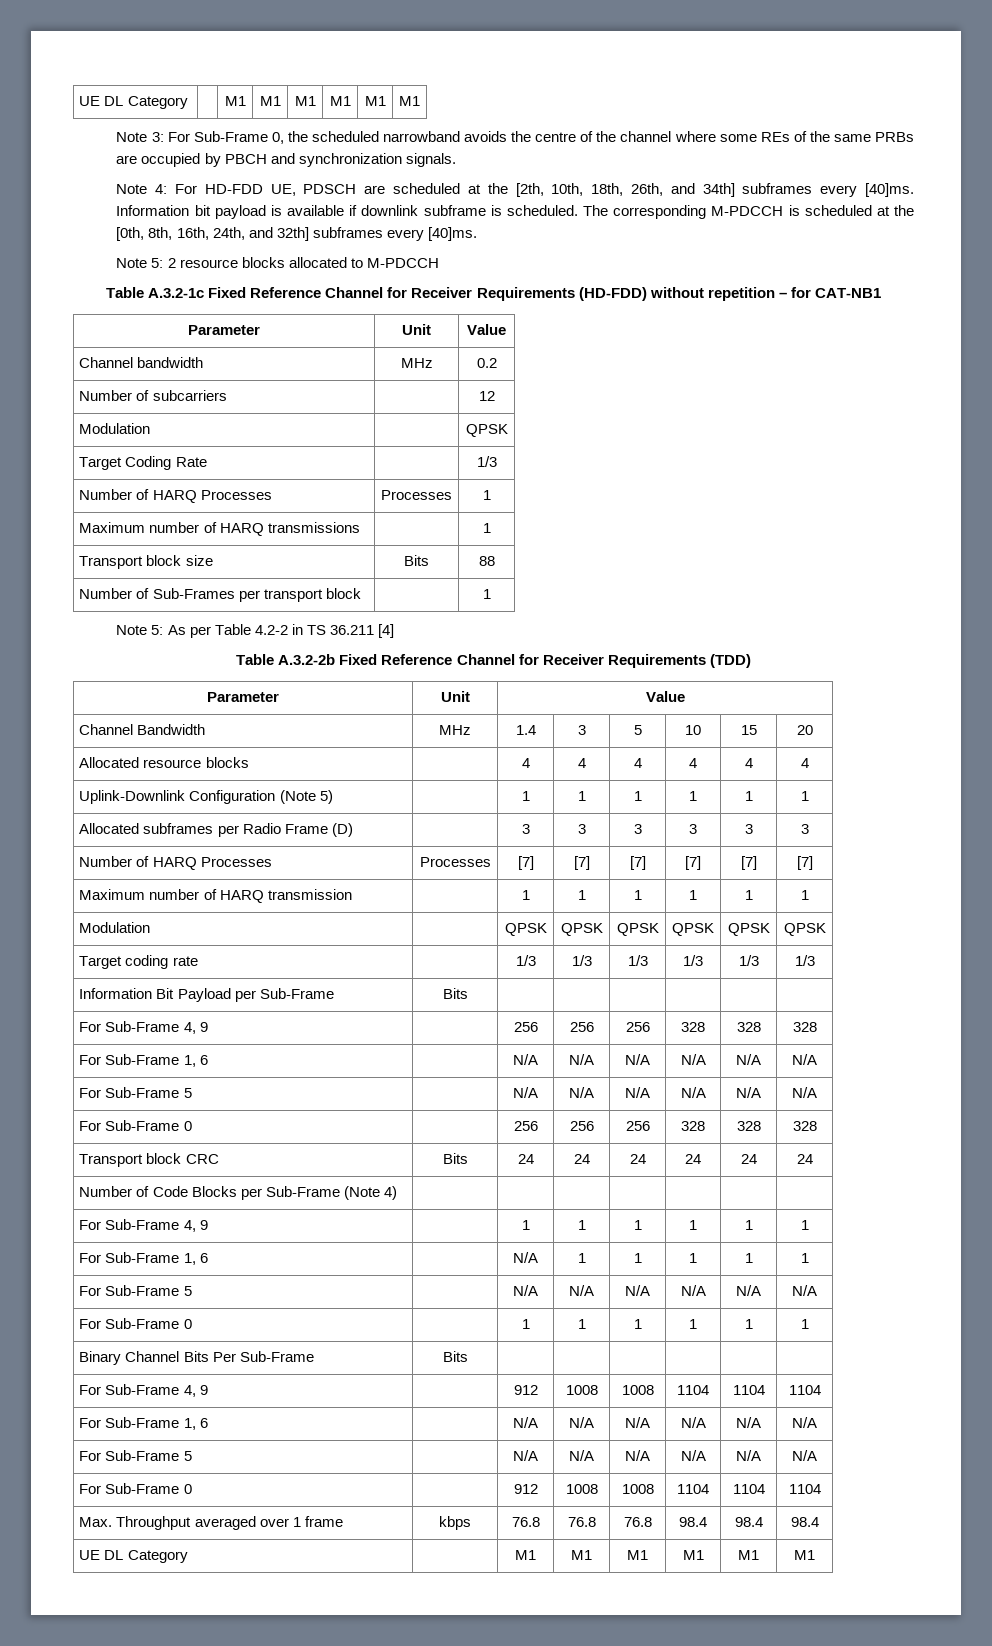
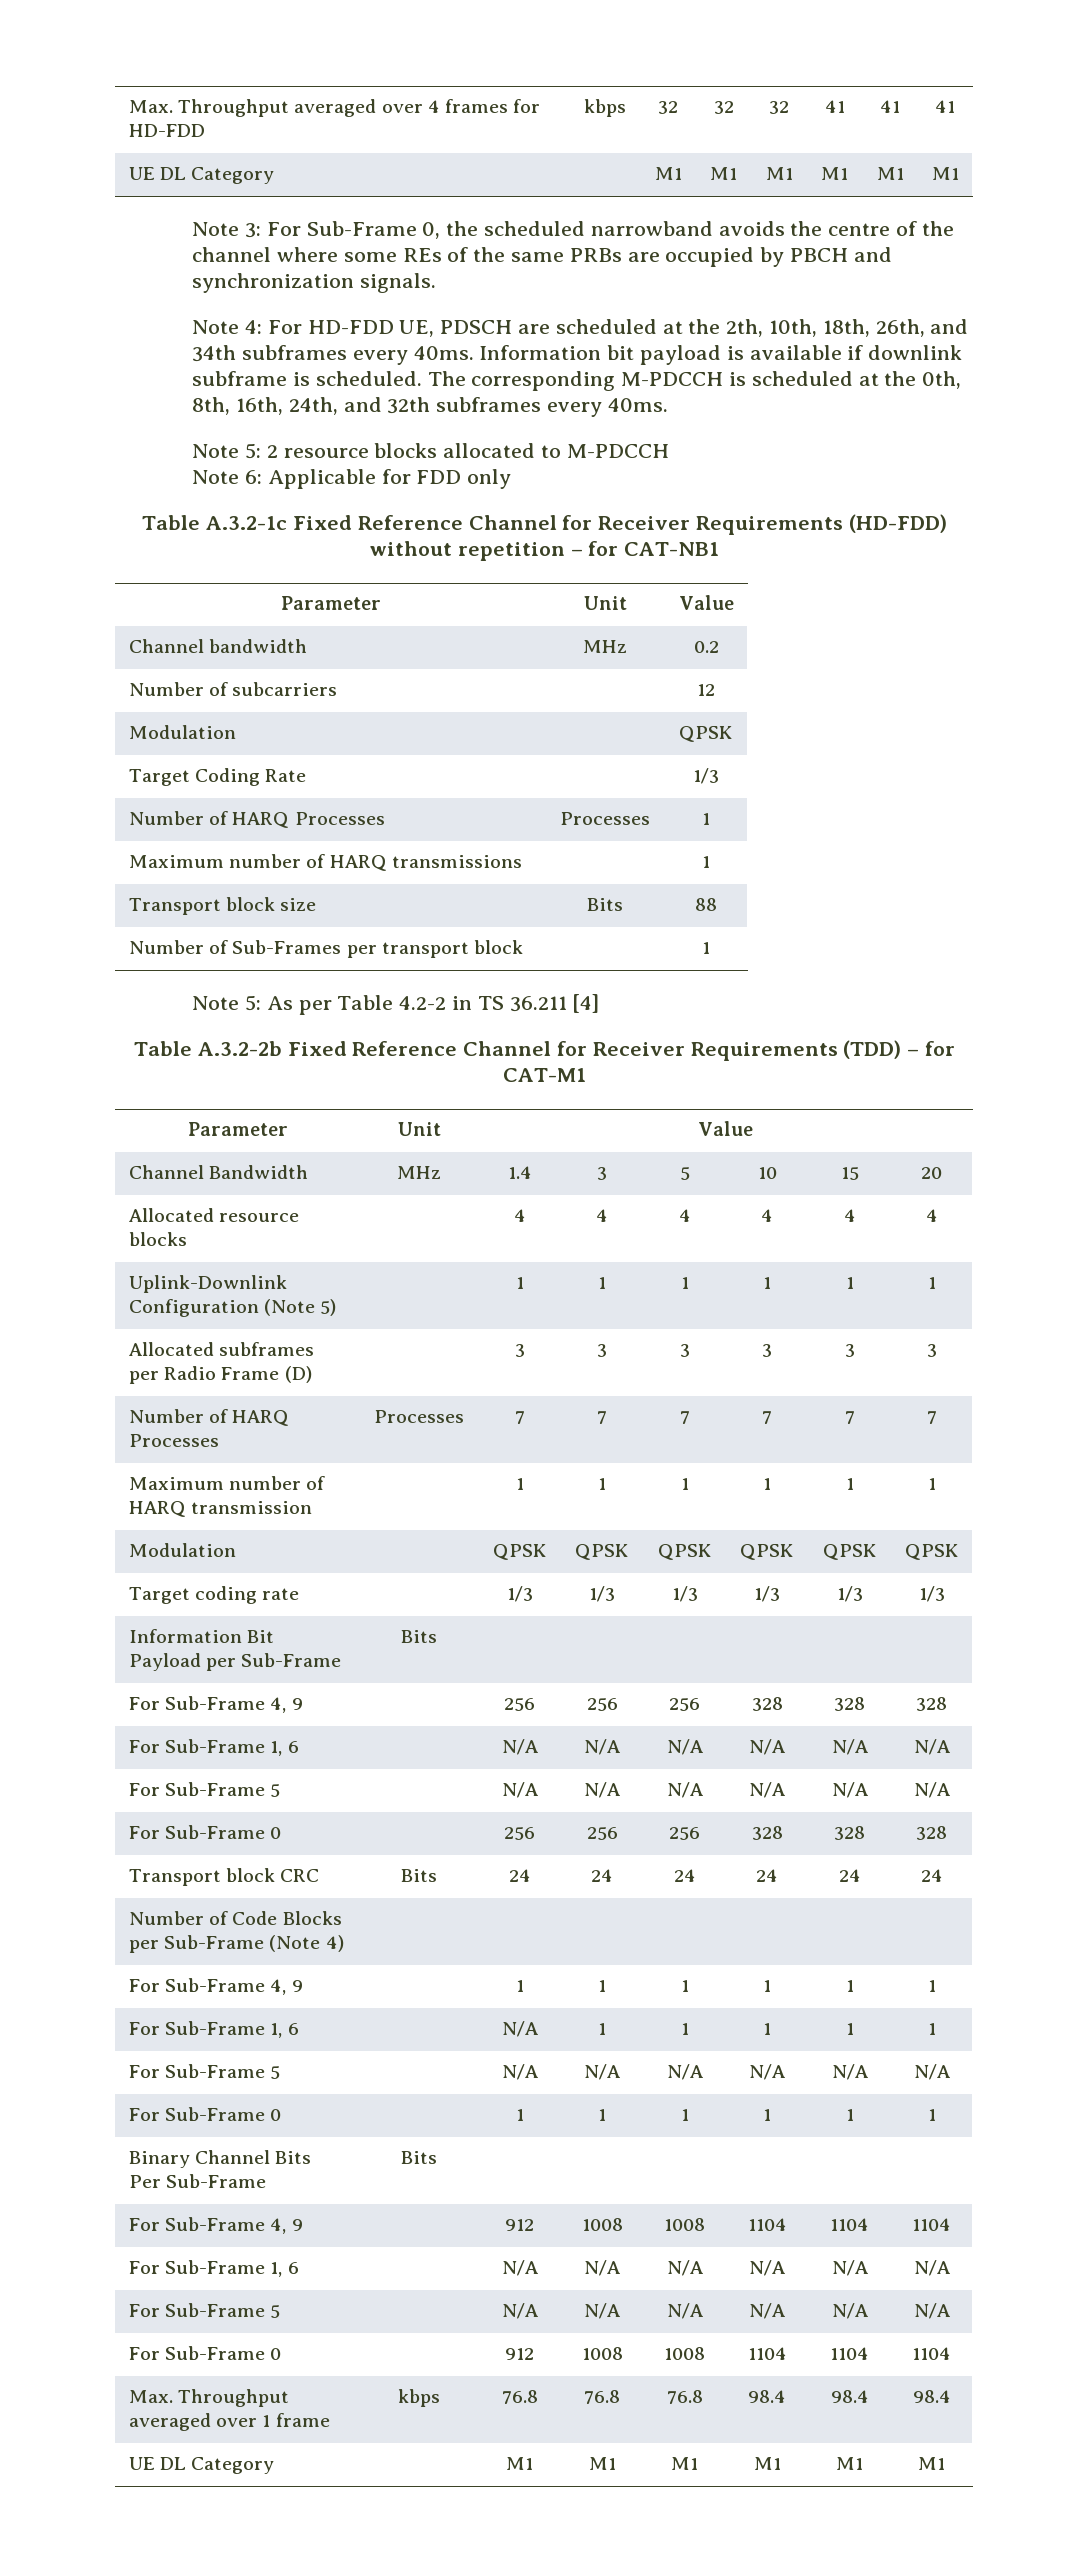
(79, 101) none -> [128,99,541,117] [128,124,205,137] [584,99,626,117] [658,101,678,114] [713,101,734,114] [769,101,789,114] [824,100,845,113] [880,100,900,113] [935,100,955,113] Max. Throughput averaged over 4 frames for HD-FDD | kbps | 32 | 32 | 32 | 41 | 41 | 41 //
[515,183,544,197] [2th, -> [726,319,764,337] 2th,
[702,183,914,197] 34th] subframes every [40]ms. -> [192,345,474,365] 34th subframes every 40ms.
[116,227,145,241] [0th, -> [922,371,962,389] 0th,
[276,227,477,241] 32th] subframes every [40]ms. -> [387,397,668,417] 32th subframes every 40ms.
(439, 263) none -> [192,469,512,489] // Note 6: Applicable for FDD only
(751, 661) none -> [907,1041,956,1056] [503,1068,587,1082] – for CAT-M1
[517,856,534,870] [573,856,590,870] [629,856,646,870] [685,856,701,870] [740,856,757,870] [796,856,813,870] [7] | [7] | [7] | [7] | [7] | [7] -> [514,1411,525,1424] [597,1411,607,1424] [679,1411,690,1424] [762,1411,772,1424] [844,1411,855,1424] [926,1411,937,1424] 7 | 7 | 7 | 7 | 7 | 7

